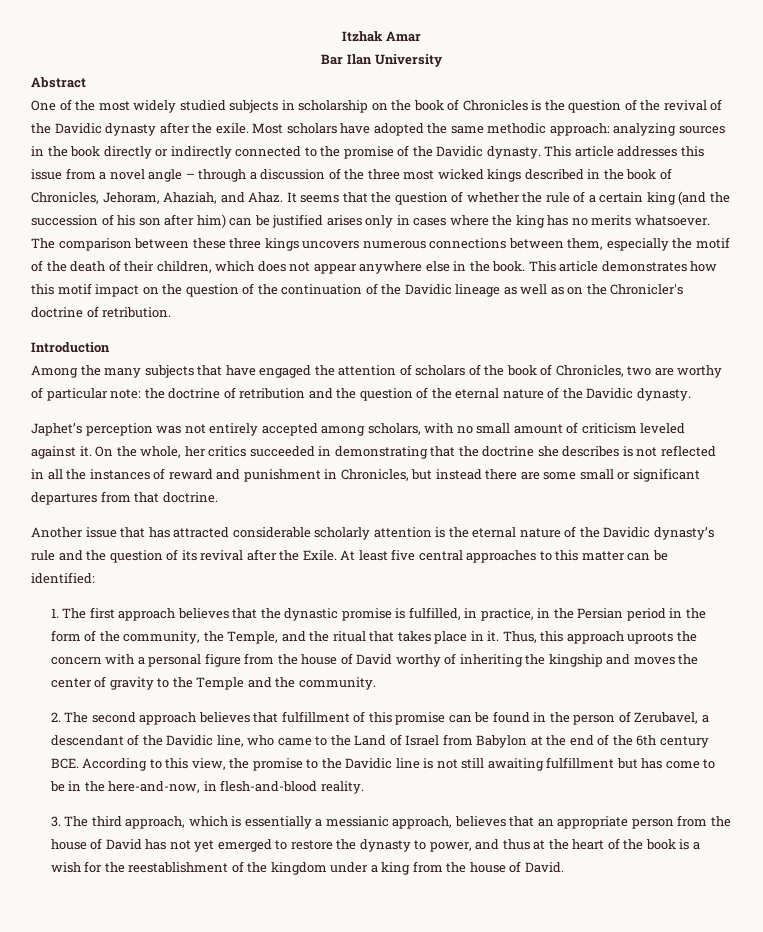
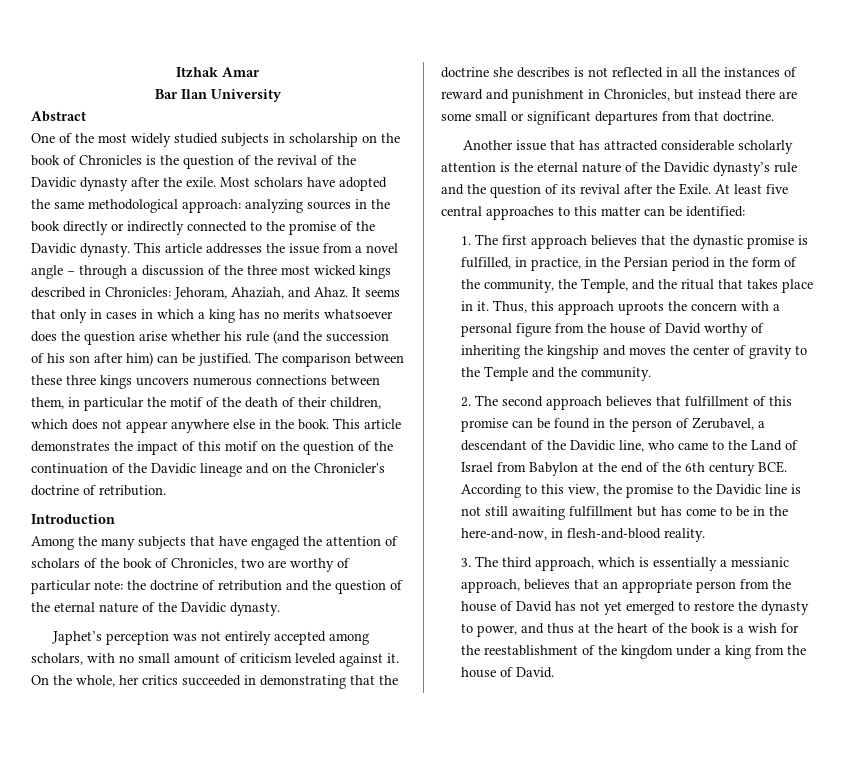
[487,123,547,134] methodic -> [88,199,178,213] methodological
[680,146,704,157] this -> [266,243,285,253] the
[603,168,672,180] [31,192,99,204] the book of Chronicles, -> [105,287,171,297] Chronicles:
[371,191,676,205] the question of whether the rule of a certain king -> [60,309,393,323] [31,331,269,345] only in cases in which a king has no merits whatsoever does the question arise whether his rule
[272,214,710,228] justified arises only in cases where the king has no merits whatsoever. -> [198,353,251,366] justified.
[606,238,669,251] especially -> [68,397,144,411] in particular
[690,261,718,272] how -> [114,441,195,455] the impact of
[95,284,140,297] impact -> (258, 446) none
[503,284,564,295] as well as -> [246,463,269,474] and

